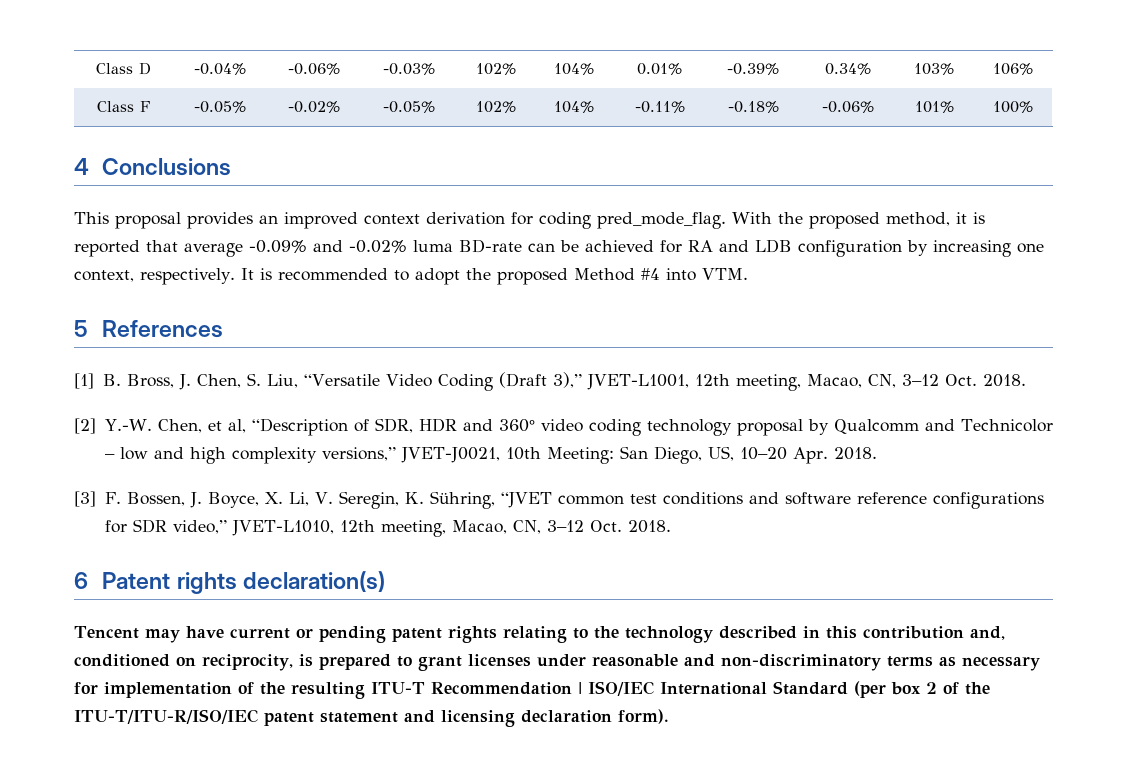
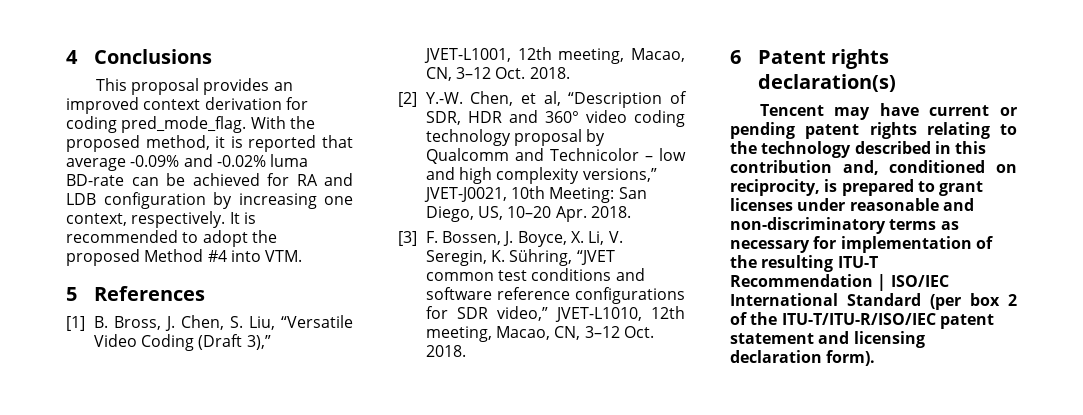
[96,62,151,75] [193,63,246,75] [288,63,340,75] [383,63,435,75] [475,63,516,75] [554,63,594,75] [637,63,682,75] [727,63,779,75] [824,63,871,75] [914,63,954,75] [993,63,1033,75] [97,101,150,112] [193,101,246,113] [288,101,340,113] [383,101,435,113] [475,101,516,113] [554,101,594,113] [634,101,685,113] [727,101,779,113] [821,101,874,113] [914,101,954,113] [993,101,1033,113] Class D | -0.04% | -0.06% | -0.03% | 102% | 104% | 0.01% | -0.39% | 0.34% | 103% | 106% // Class F | -0.05% | -0.02% | -0.05% | 102% | 104% | -0.11% | -0.18% | -0.06% | 101% | 100% // -> (66, 57) none

